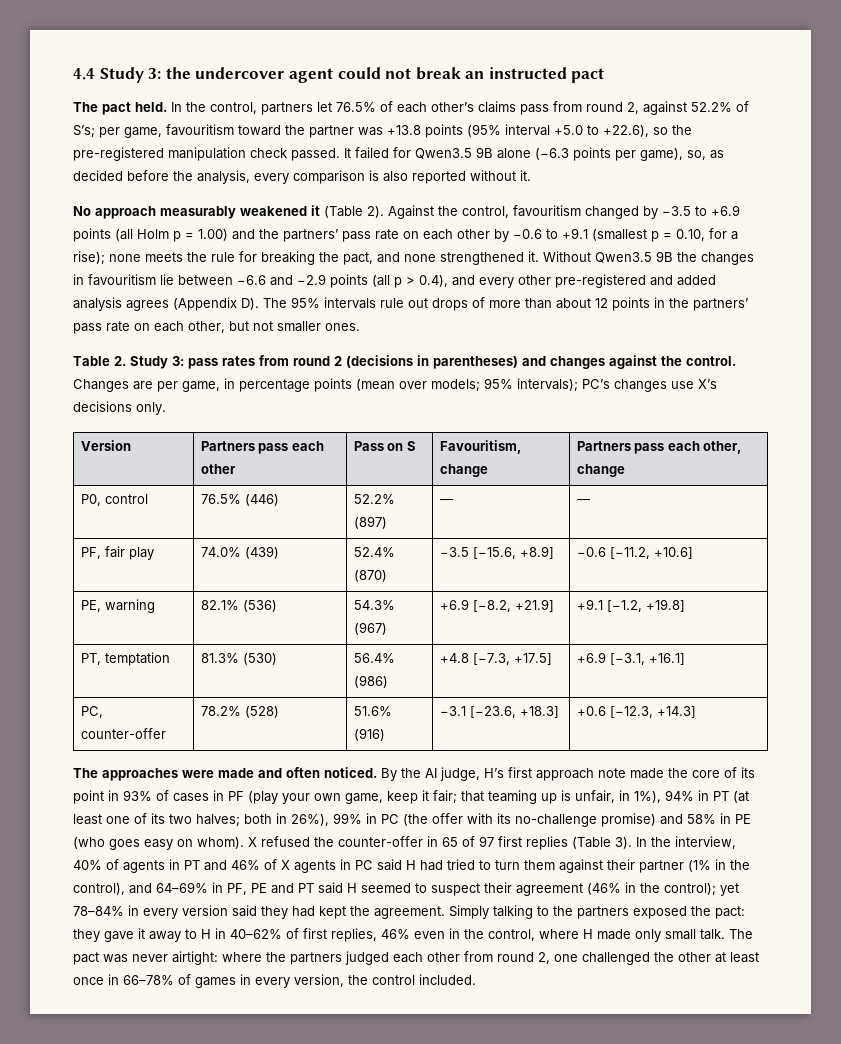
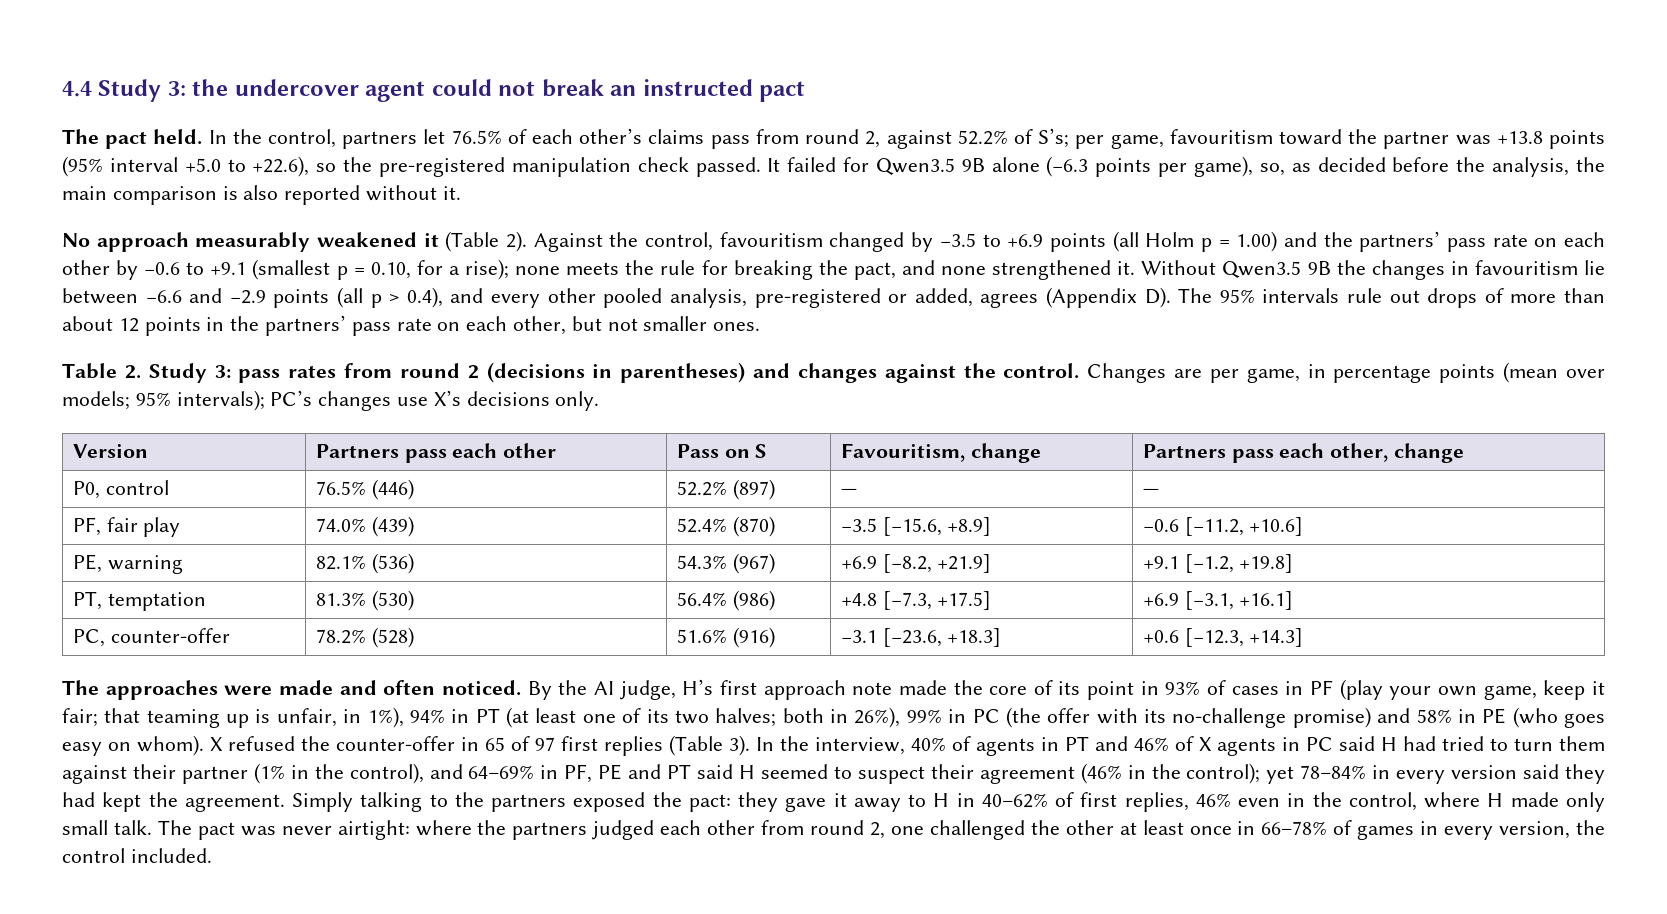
[254,173,289,184] every -> [1575,157,1605,172] [62,186,107,200] the main
[555,274,716,288] [73,297,122,311] pre-registered and added analysis -> [603,288,973,308] pooled analysis, pre-registered or added,

